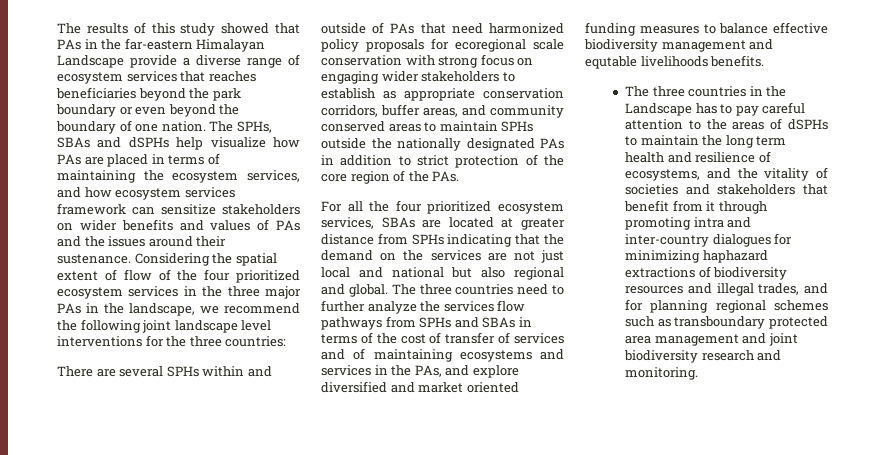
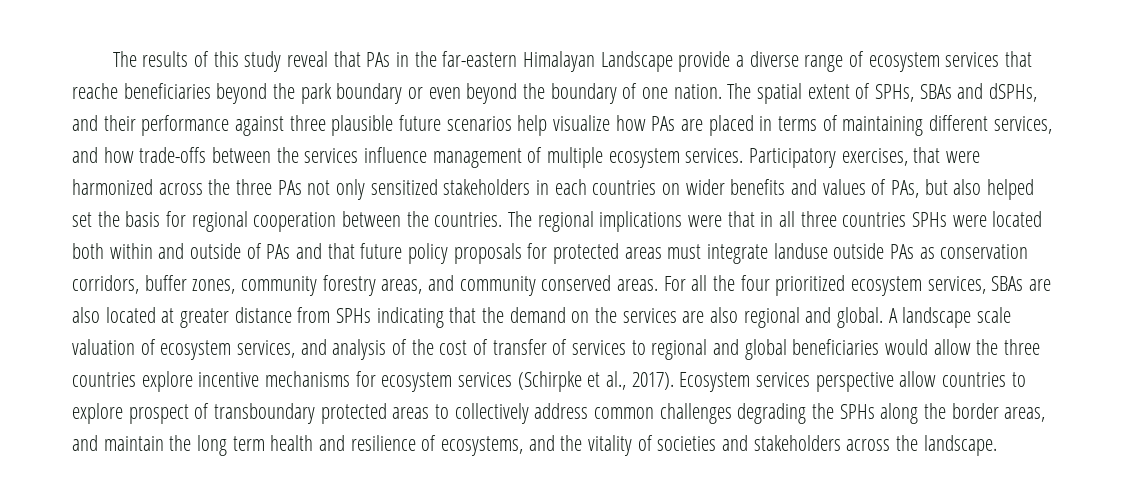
[221,23,270,34] showed -> [286,51,328,67] reveal
[208,71,256,82] reaches -> [72,83,118,99] reache
[236,121,272,133] [57,137,169,148] SPHs, SBAs and dSPHs -> [757,83,1038,104] [72,115,512,136] spatial extent of SPHs, SBAs and dSPHs, and their performance against three plausible future scenarios
[143,170,239,183] the ecosystem -> [929,115,989,131] different
[115,187,235,200] [57,203,300,215] ecosystem services framework can sensitize stakeholders -> [139,147,981,168] [72,179,657,200] trade-offs between the services influence management of multiple ecosystem services. Participatory exercises, that were harmonized across the three PAs not only sensitized stakeholders in each countries
[276,220,300,231] [57,236,227,247] [57,253,277,266] [57,269,300,283] [57,286,301,299] [57,303,300,316] [57,319,272,333] [57,335,287,347] [57,366,199,377] PAs and the issues around their sustenance. Considering the spatial extent of flow of the four prioritized ecosystem services in the three major PAs in the landscape, we recommend the following joint landscape level interventions for the three countries: // There are several SPHs -> [891,179,1035,200] [72,211,1043,232] [72,243,104,259] PAs, but also helped set the basis for regional cooperation between the countries. The regional implications were that in all three countries SPHs were located both
[420,23,564,34] [321,38,564,52] [321,54,534,68] [321,71,515,84] [321,88,564,101] [321,104,564,118] [321,121,534,132] [321,138,564,151] [321,154,564,168] [321,170,460,184] that need harmonized policy proposals for ecoregional scale conservation with strong focus on engaging wider stakeholders to establish as appropriate conservation corridors, buffer areas, and community conserved areas to maintain SPHs outside the nationally designated PAs in addition to strict protection of the core region of the PAs. // -> [296,243,1029,264] [72,275,659,296] and that future policy proposals for protected areas must integrate landuse outside PAs as conservation corridors, buffer zones, community forestry areas, and community conserved areas.
(442, 224) none -> [72,307,100,323] also
[513,250,564,263] [321,267,564,280] [321,284,564,297] [321,300,526,314] [321,316,532,330] [321,334,357,344] not just local and national but also regional and global. The three countries need to further analyze the services flow pathways from SPHs and SBAs in terms -> [710,307,1012,328] [72,339,387,360] also regional and global. A landscape scale valuation of ecosystem services, and analysis
[321,348,564,362] [321,365,519,378] [321,381,519,393] [585,22,828,36] [584,39,774,52] [585,55,765,69] [625,86,787,97] [625,102,806,116] [625,118,828,130] [625,136,638,146] and of maintaining ecosystems and services in the PAs, and explore diversified and market oriented funding measures to balance effective biodiversity management and equtable livelihoods benefits. // The three countries in the Landscape has to pay careful attention to the areas of dSPHs to -> [631,339,1041,360] [72,371,1026,392] [72,403,1046,424] [72,435,98,451] to regional and global beneficiaries would allow the three countries explore incentive mechanisms for ecosystem services (Schirpke et al., 2017). Ecosystem services perspective allow countries to explore prospect of transboundary protected areas to collectively address common challenges degrading the SPHs along the border areas, and
[803,184,828,195] [624,200,767,214] [625,217,752,230] [625,233,793,247] [625,250,768,263] [625,266,788,280] [625,283,828,296] [625,299,828,313] [625,316,828,329] [625,333,798,346] [624,350,782,363] [625,367,699,380] that benefit from it through promoting intra and inter-country dialogues for minimizing haphazard extractions of biodiversity resources and illegal trades, and for planning regional schemes such as transboundary protected area management and joint biodiversity research and monitoring. -> [846,435,997,456] across the landscape.

